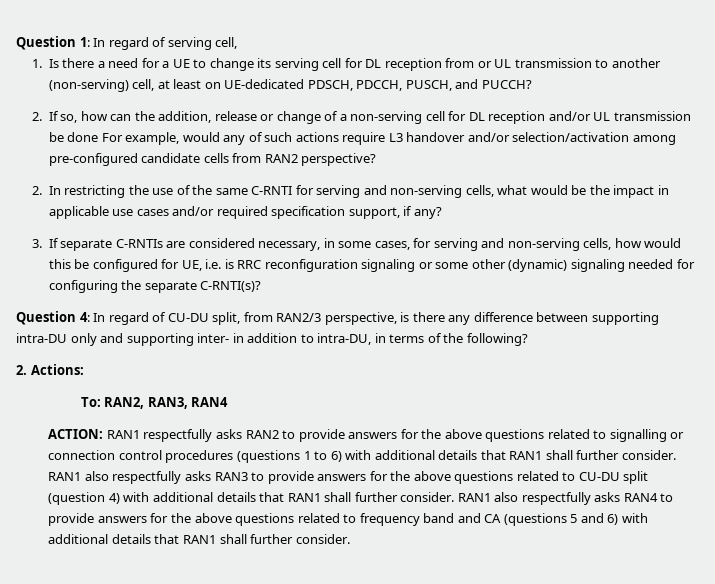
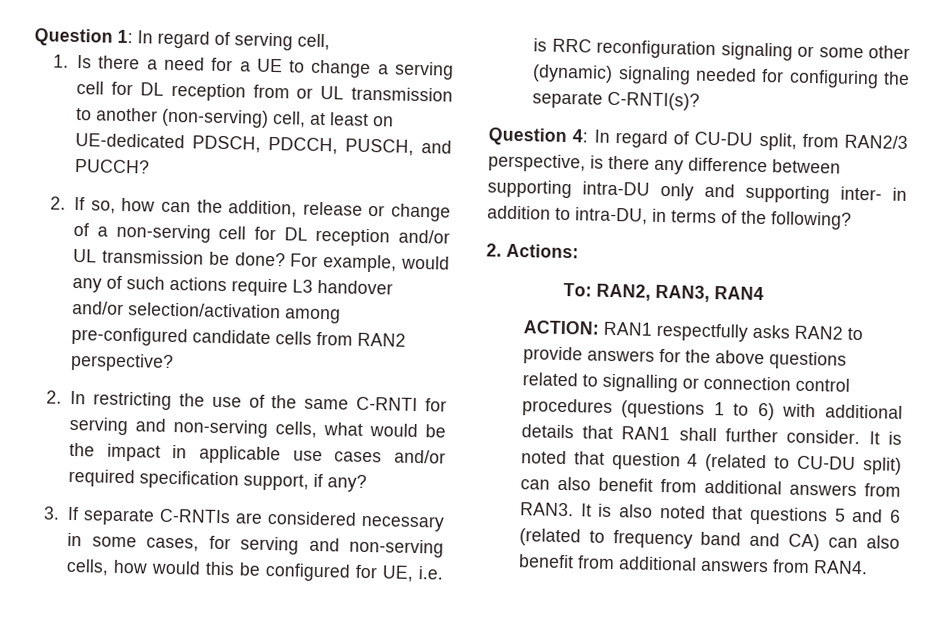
[257,58,272,68] its -> [377,64,389,75] a
[67,132,99,142] done -> [234,252,286,267] done?
[258,241,321,251] necessary, -> [360,514,445,532] necessary
[48,471,649,484] [48,492,674,505] [48,513,648,526] [48,534,350,544] RAN1 also respectfully asks RAN3 to provide answers for the above questions related to CU-DU split (question 4) with additional details that RAN1 shall further consider. RAN1 also respectfully asks RAN4 to provide answers for the above questions related to frequency band and CA (questions 5 and 6) with additional details that RAN1 shall further consider. -> [868,431,902,445] [520,450,902,475] [519,476,901,497] [519,502,901,526] [518,528,900,552] [518,554,868,575] It is noted that question 4 (related to CU-DU split) can also benefit from additional answers from RAN3. It is also noted that questions 5 and 6 (related to frequency band and CA) can also benefit from additional answers from RAN4.

